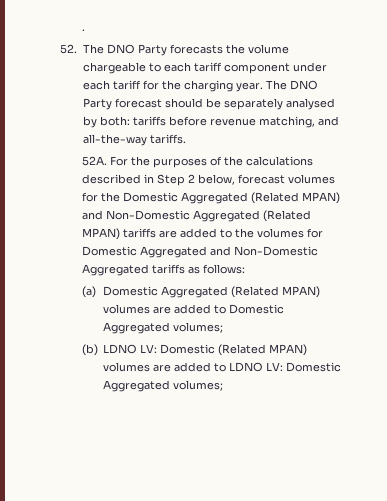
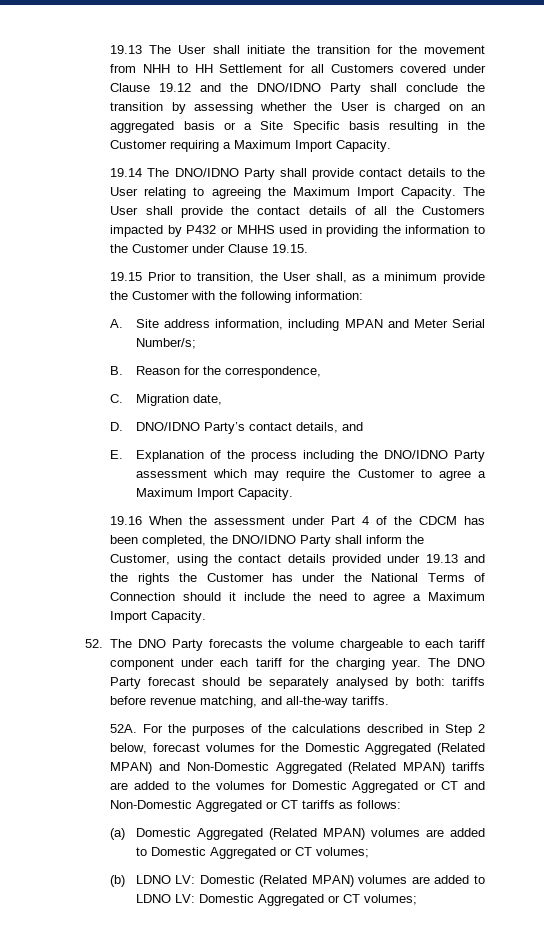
[81,29,85,31] . -> [110,45,486,54] [110,64,486,73] [110,83,486,95] [110,102,486,114] [110,121,486,133] [110,140,392,152] [110,168,485,180] [110,187,486,199] [110,206,486,218] [110,225,486,237] [110,244,309,253] [110,272,486,284] [110,291,364,303] [110,319,485,331] [135,338,196,349] [110,366,321,378] [110,394,222,406] [110,422,363,434] [110,450,485,462] [135,469,486,481] [135,488,293,500] [110,516,485,525] [110,535,425,547] [110,554,486,566] [110,573,485,585] [110,592,486,604] [110,611,207,623] 19.13 The User shall initiate the transition for the movement from NHH to HH Settlement for all Customers covered under Clause 19.12 and the DNO/IDNO Party shall conclude the transition by assessing whether the User is charged on an aggregated basis or a Site Specific basis resulting in the Customer requiring a Maximum Import Capacity. // 19.14 The DNO/IDNO Party shall provide contact details to the User relating to agreeing the Maximum Import Capacity. The User shall provide the contact details of all the Customers impacted by P432 or MHHS used in providing the information to the Customer under Clause 19.15. // 19.15 Prior to transition, the User shall, as a minimum provide the Customer with the following information: // A. Site address information, including MPAN and Meter Serial Number/s; // B. Reason for the correspondence, // C. Migration date, // D. DNO/IDNO Party’s contact details, and // E. Explanation of the process including the DNO/IDNO Party assessment which may require the Customer to agree a Maximum Import Capacity. // 19.16 When the assessment under Part 4 of the CDCM has been completed, the DNO/IDNO Party shall inform the Customer, using the contact details provided under 19.13 and the rights the Customer has under the National Terms of Connection should it include the need to agree a Maximum Import Capacity.
[209,246,318,256] [81,264,149,276] and Non-Domestic Aggregated -> [424,781,486,790] [110,800,299,812] or CT and Non-Domestic Aggregated or CT
(171, 328) none -> [279,847,312,856] or CT
(171, 386) none -> [327,894,360,903] or CT

